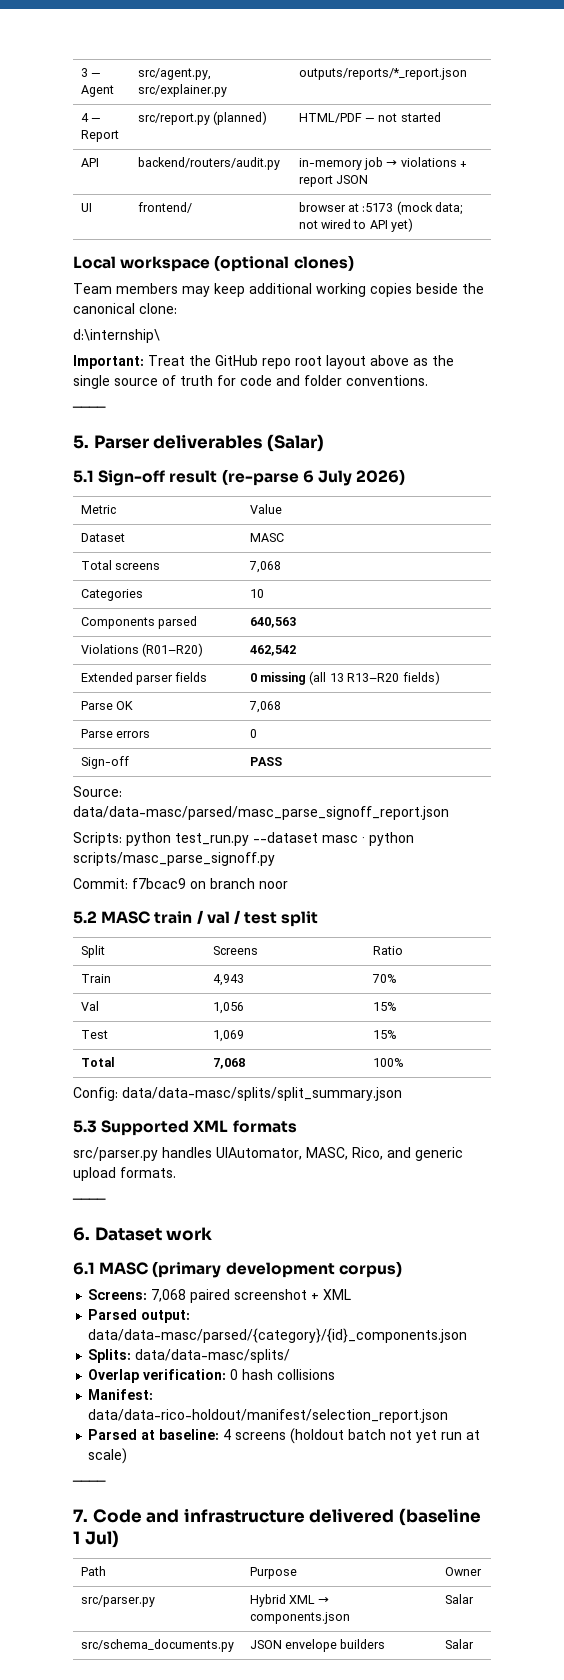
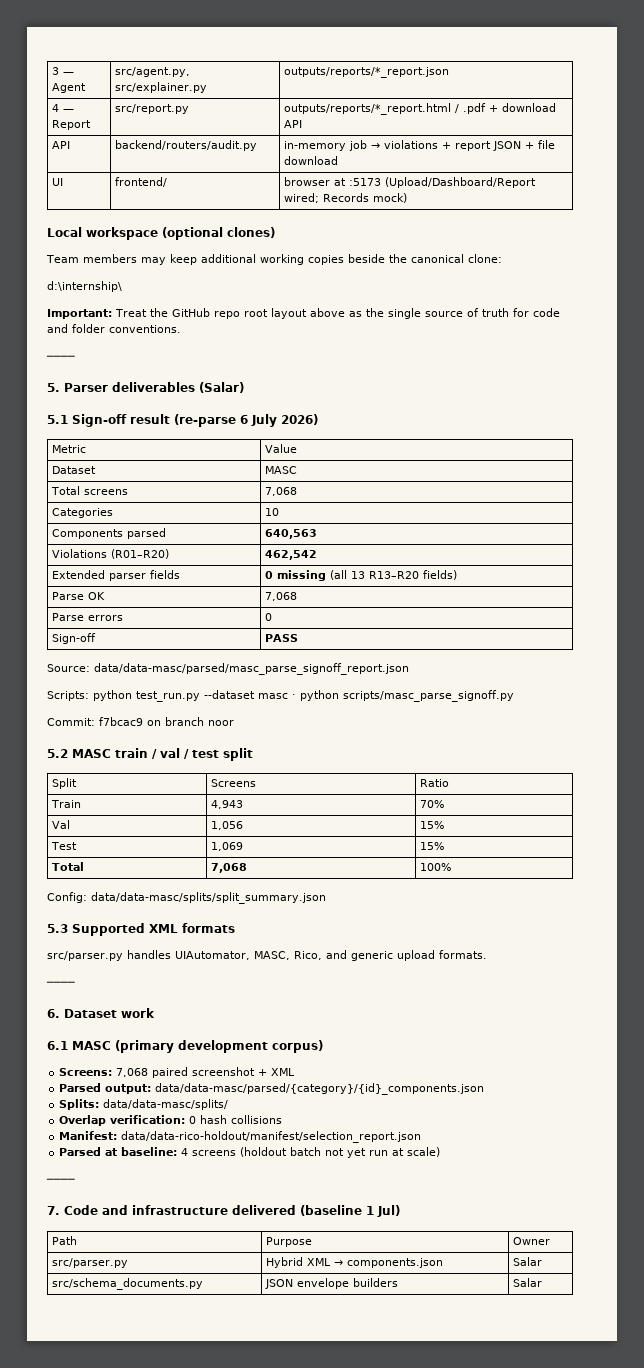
[213,111,268,125] [298,112,441,123] (planned) | HTML/PDF — not started -> [283,103,556,115] [283,120,302,128] | outputs/reports/*_report.html / .pdf + download API
(369, 179) none -> [524,140,555,149] [283,156,338,165] + file download
[396,201,463,215] [298,218,414,232] (mock data; not wired to API yet) -> [384,177,536,188] [283,193,407,203] (Upload/Dashboard/Report wired; Records mock)

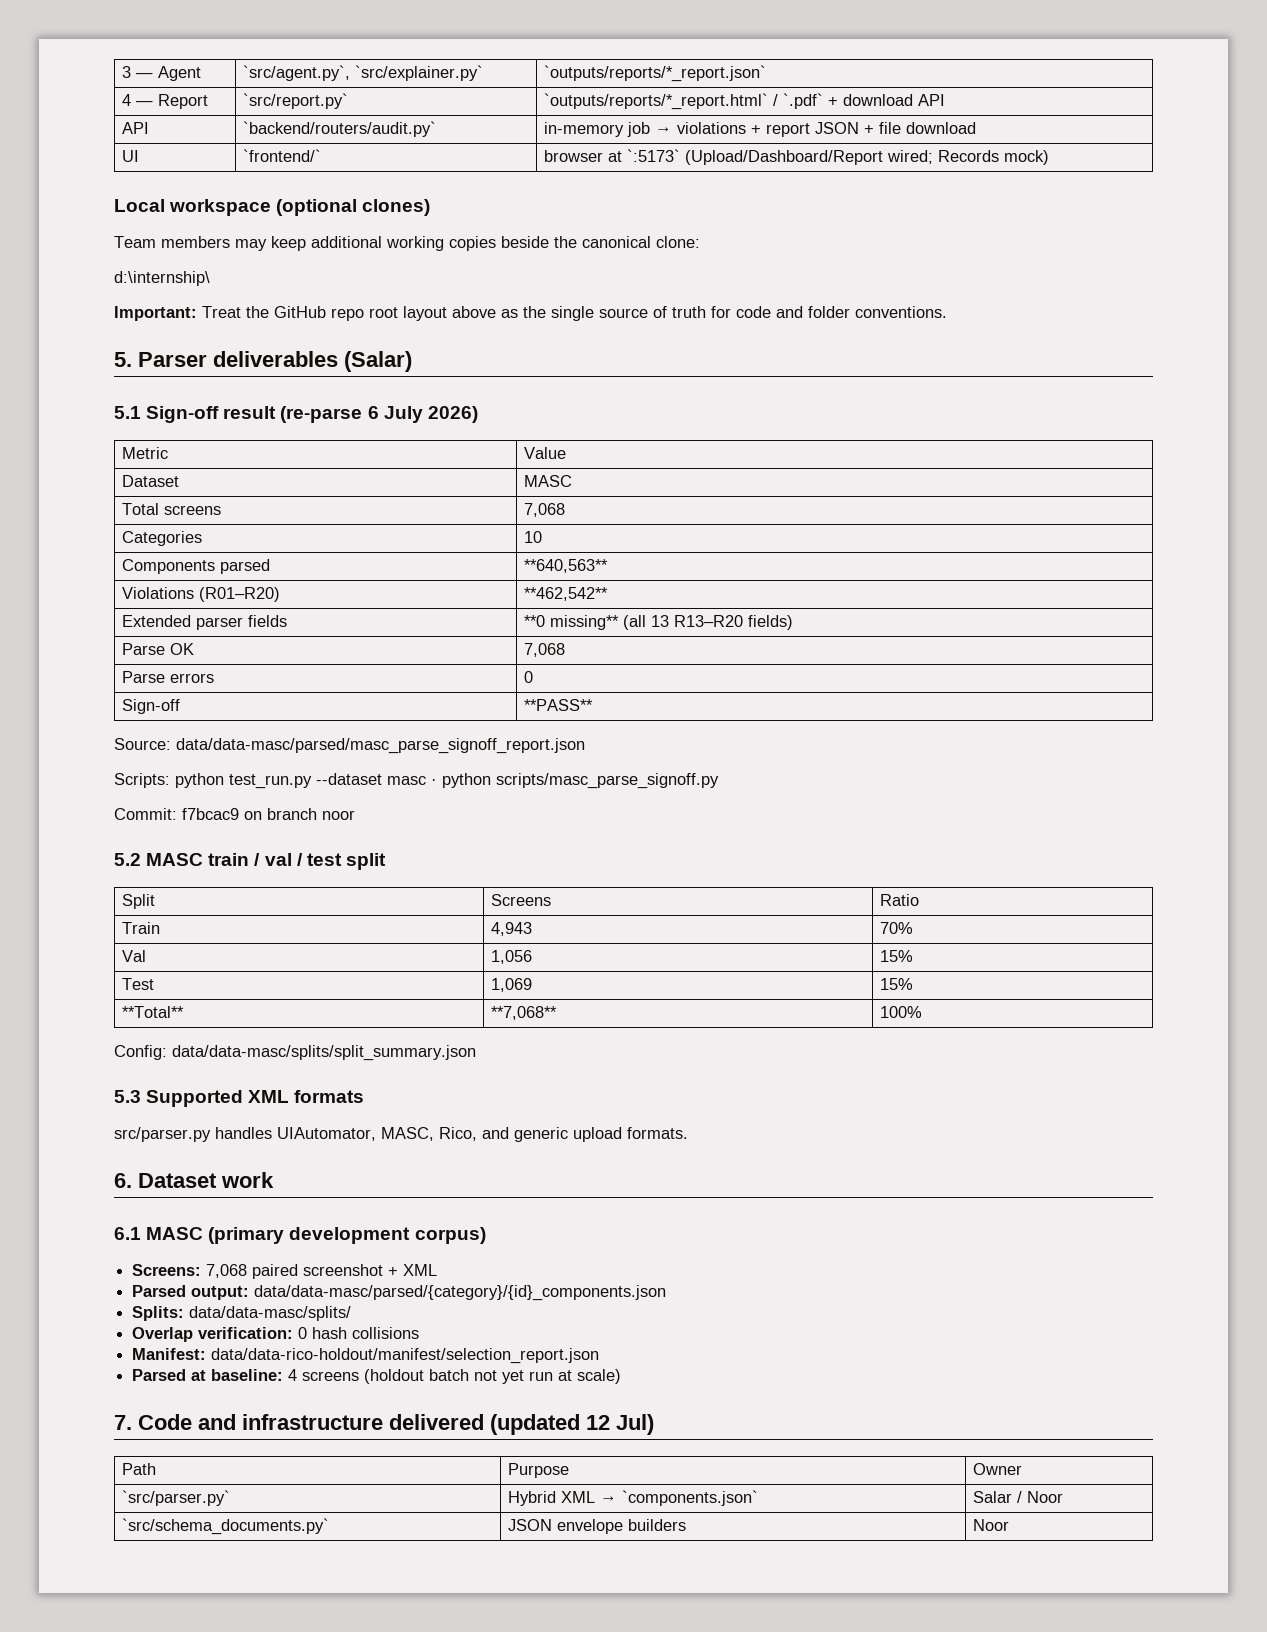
[114,67,190,77] [114,82,207,93] [283,67,449,78] src/agent.py, src/explainer.py | outputs/reports/*_report.json -> [242,65,483,81] [543,65,766,82] `src/agent.py`, `src/explainer.py` | `outputs/reports/*_report.json`
[114,104,189,114] [283,103,486,115] src/report.py | outputs/reports/*_report.html / .pdf -> [242,93,348,109] [543,93,823,110] `src/report.py` | `outputs/reports/*_report.html` / `.pdf`
[114,140,257,151] backend/routers/audit.py -> [242,121,436,137] `backend/routers/audit.py`
[114,177,167,187] frontend/ -> [242,149,321,162] `frontend/`
[348,178,381,186] :5173 -> [626,149,680,162] `:5173`
[46,355,75,360] // ──── -> (947, 312) none
[264,529,317,539] 640,563 -> [523,559,608,573] **640,563**
[264,550,317,560] 462,542 -> [523,587,608,601] **462,542**
[264,570,326,581] 0 missing -> [523,615,619,630] **0 missing**
[264,634,298,642] PASS -> [523,699,593,711] **PASS**
[51,862,84,871] [210,863,247,873] Total | 7,068 -> [121,1006,184,1018] [490,1006,557,1020] **Total** | **7,068**
[46,981,75,986] // ──── -> (688, 1133) none
[46,1178,75,1183] // ──── -> (622, 1376) none
[300,1205,374,1216] (baseline 1 -> [490,1414,610,1435] (updated 12
[51,1258,128,1268] src/parser.py -> [121,1490,230,1506] `src/parser.py`
[346,1258,443,1268] [512,1257,542,1266] [51,1278,203,1290] components.json | Salar // src/schema_documents.py -> [621,1490,758,1506] [972,1491,1063,1503] [121,1518,329,1535] `components.json` | Salar / Noor // `src/schema_documents.py`
[512,1278,542,1287] Salar -> [972,1519,1009,1531] Noor

